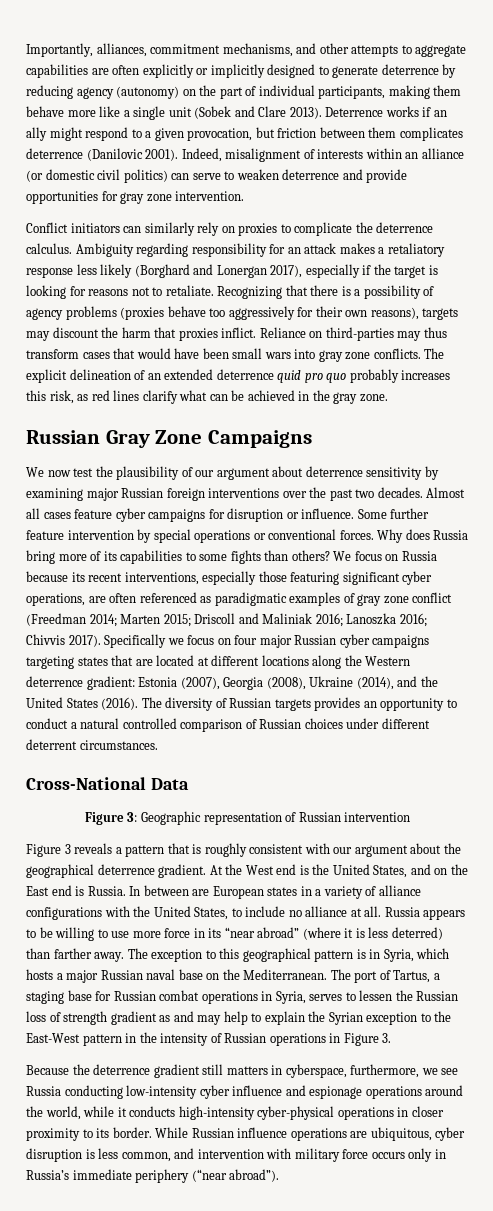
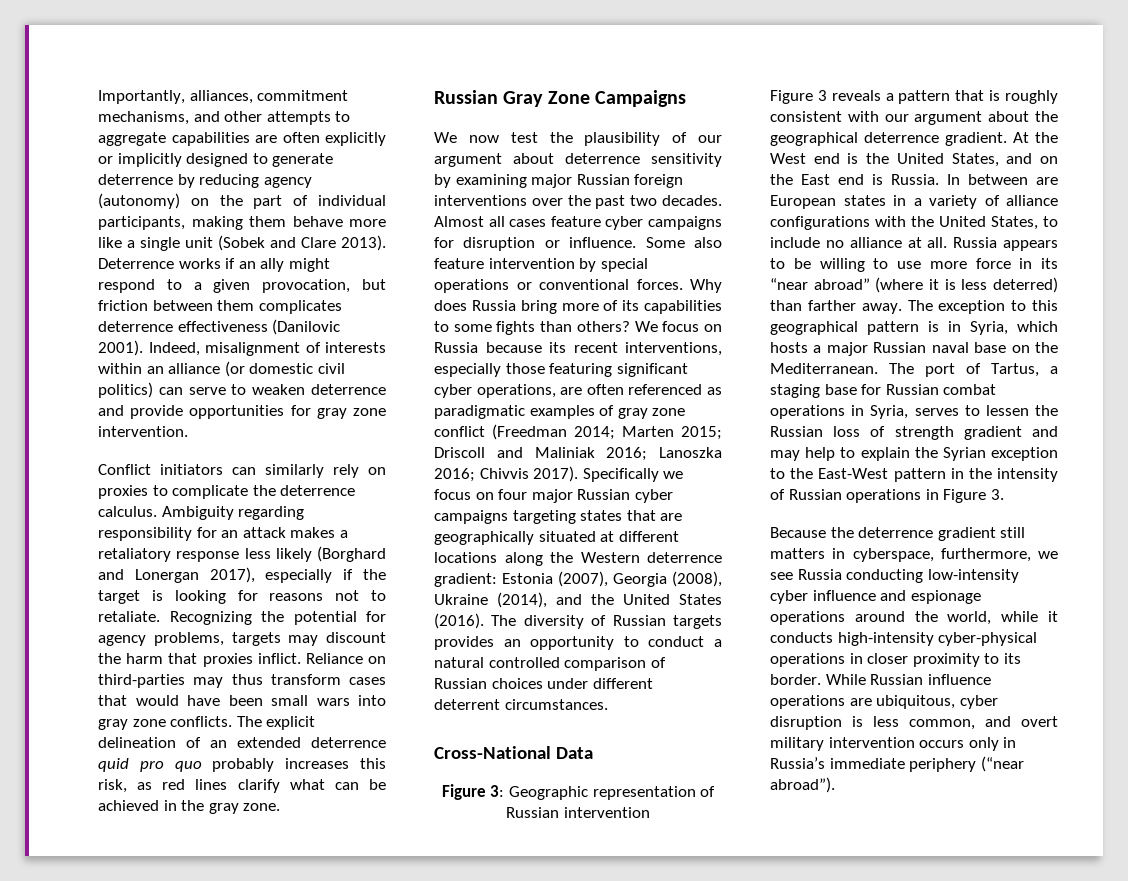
(83, 153) none -> [177,321,268,332] effectiveness
[285,285,435,299] [26,306,419,320] that there is a possibility of agency problems (proxies behave too aggressively for their own reasons), -> [261,611,386,625] [98,632,224,646] the potential for agency problems,
[390,508,430,519] further -> [694,237,722,248] also
[156,655,195,666] located -> [434,531,596,545] geographically situated
[159,1015,171,1022] as -> (1022, 433) none
[197,1148,369,1162] intervention with military force -> [1021,716,1058,727] [770,737,915,751] overt military intervention

